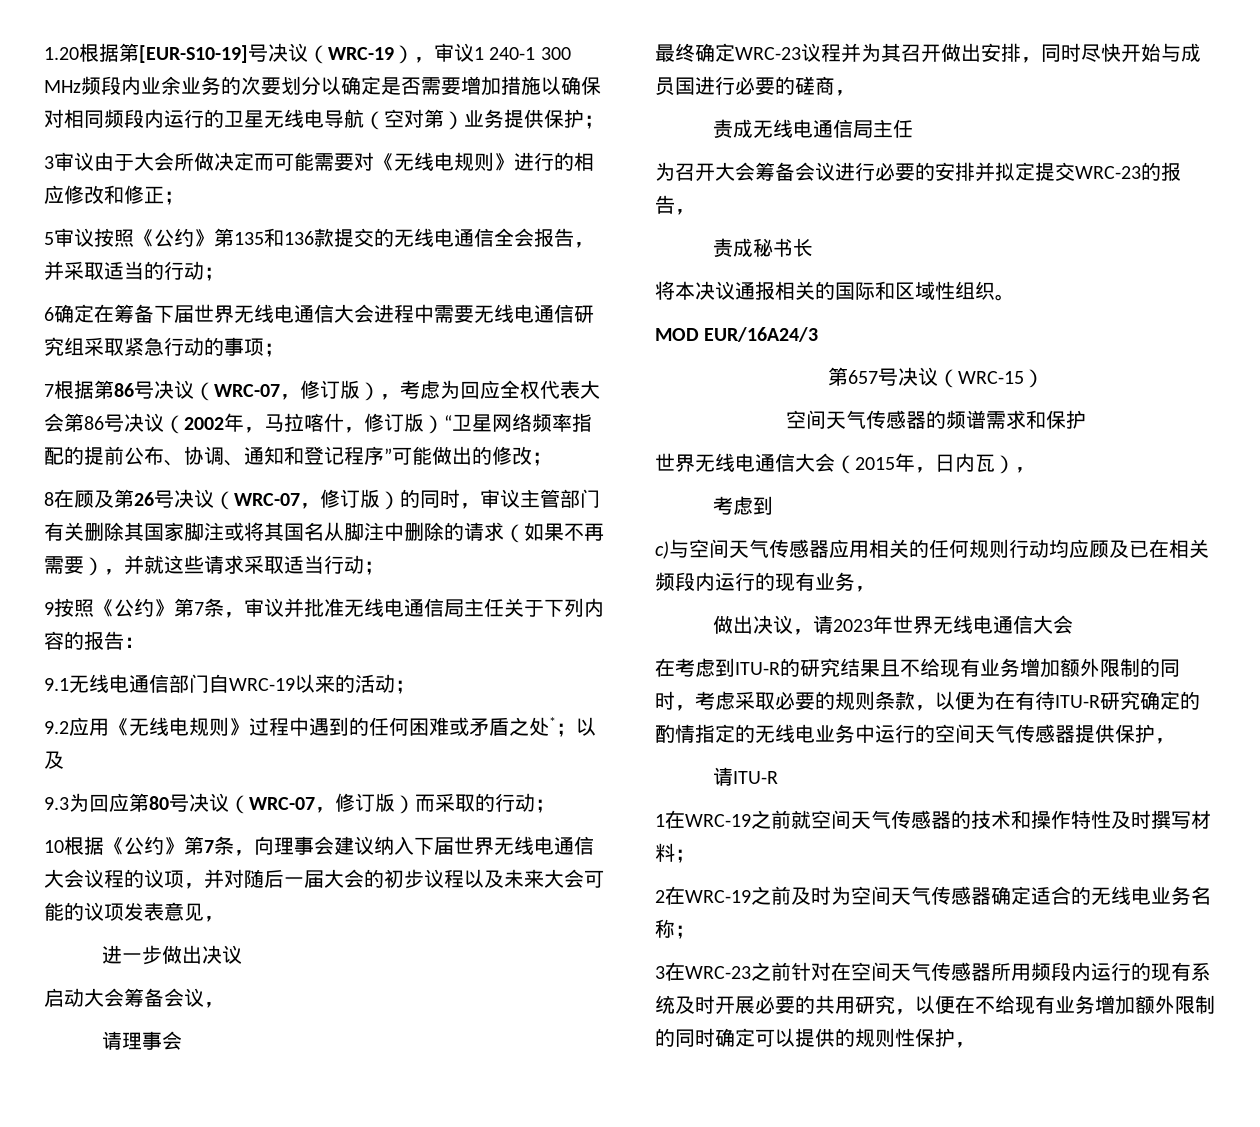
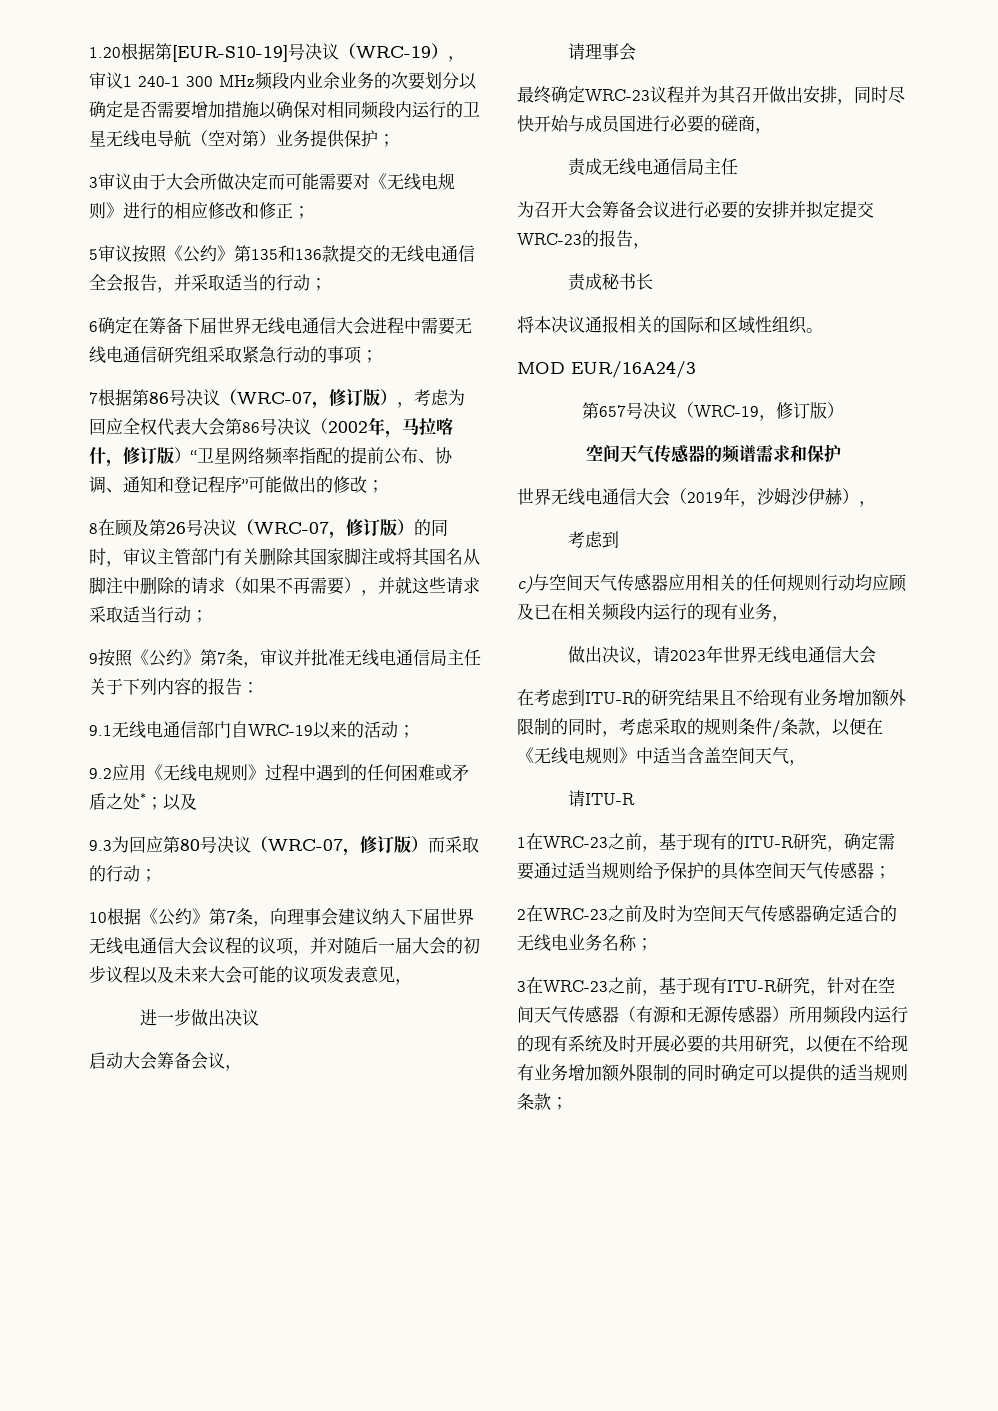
[957,371,1024,384] WRC-15 -> [694,402,827,421] WRC-19，修订版
[855,453,995,473] 2015年，日内瓦 -> [687,487,843,507] 2019年，沙姆沙伊赫
[775,692,815,710] 必要 -> (687, 726) none
[895,691,1200,711] [655,724,1175,744] [712,767,778,786] [655,810,1211,829] [655,843,675,862] 款，以便为在有待ITU-R研究确定的酌情指定的无线电业务中运行的空间天气传感器提供保护， // 请ITU-R // 1在WRC-19之前就空间天气传感器的技术和操作特性及时撰写材料 -> [755,718,883,738] [517,747,806,766] [568,790,636,807] [517,833,895,852] [517,862,874,880] 件/条款，以便在《无线电规则》中适当含盖空间天气， // 请ITU-R // 1在WRC-23之前，基于现有的ITU-R研究，确定需要通过适当规则给予保护的具体空间天气传感器
[685,890,751,903] WRC-19 -> [543,908,608,920] WRC-23
(791, 971) none -> [642,977,827,996] ，基于现有ITU-R研究，
(991, 972) none -> [619,1006,789,1024] （有源和无源传感器）
[855,1028,975,1048] 规则性保护， -> [840,1064,908,1081] [517,1093,568,1110] 适当规则条款；

